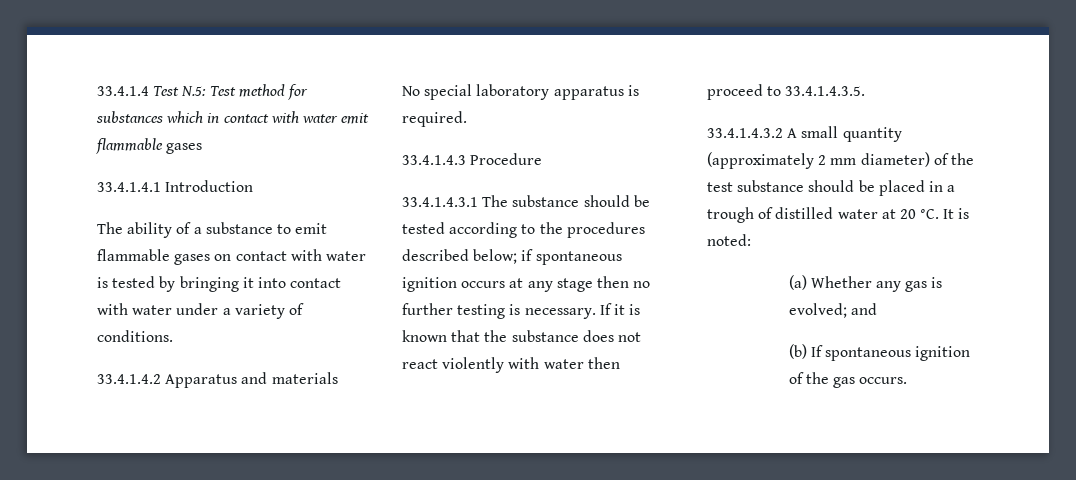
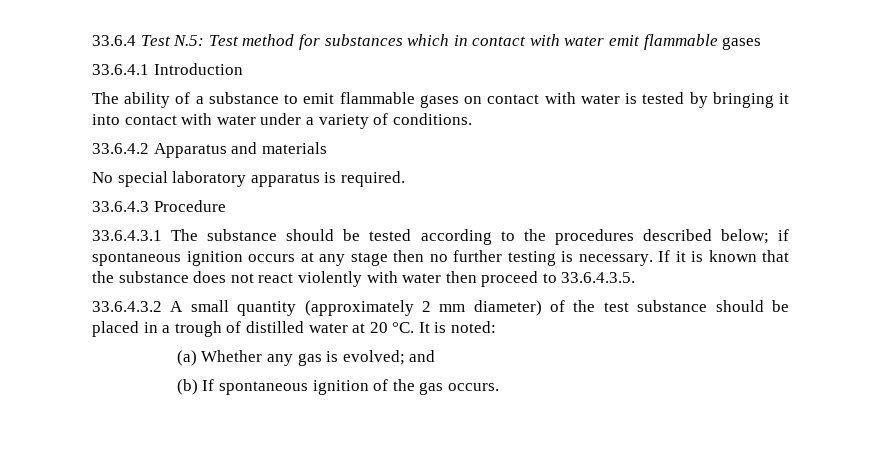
[97,86,149,96] 33.4.1.4 -> [92,35,136,46] 33.6.4
[97,182,161,192] 33.4.1.4.1 -> [92,64,149,75] 33.6.4.1
[97,374,161,384] 33.4.1.4.2 -> [92,143,149,154] 33.6.4.2
[402,155,466,165] 33.4.1.4.3 -> [92,201,149,212] 33.6.4.3
[402,197,478,207] 33.4.1.4.3.1 -> [92,230,162,241] 33.6.4.3.1
[785,86,866,96] [707,128,783,138] 33.4.1.4.3.5. // 33.4.1.4.3.2 -> [561,272,636,283] [92,301,162,312] 33.6.4.3.5. // 33.6.4.3.2

